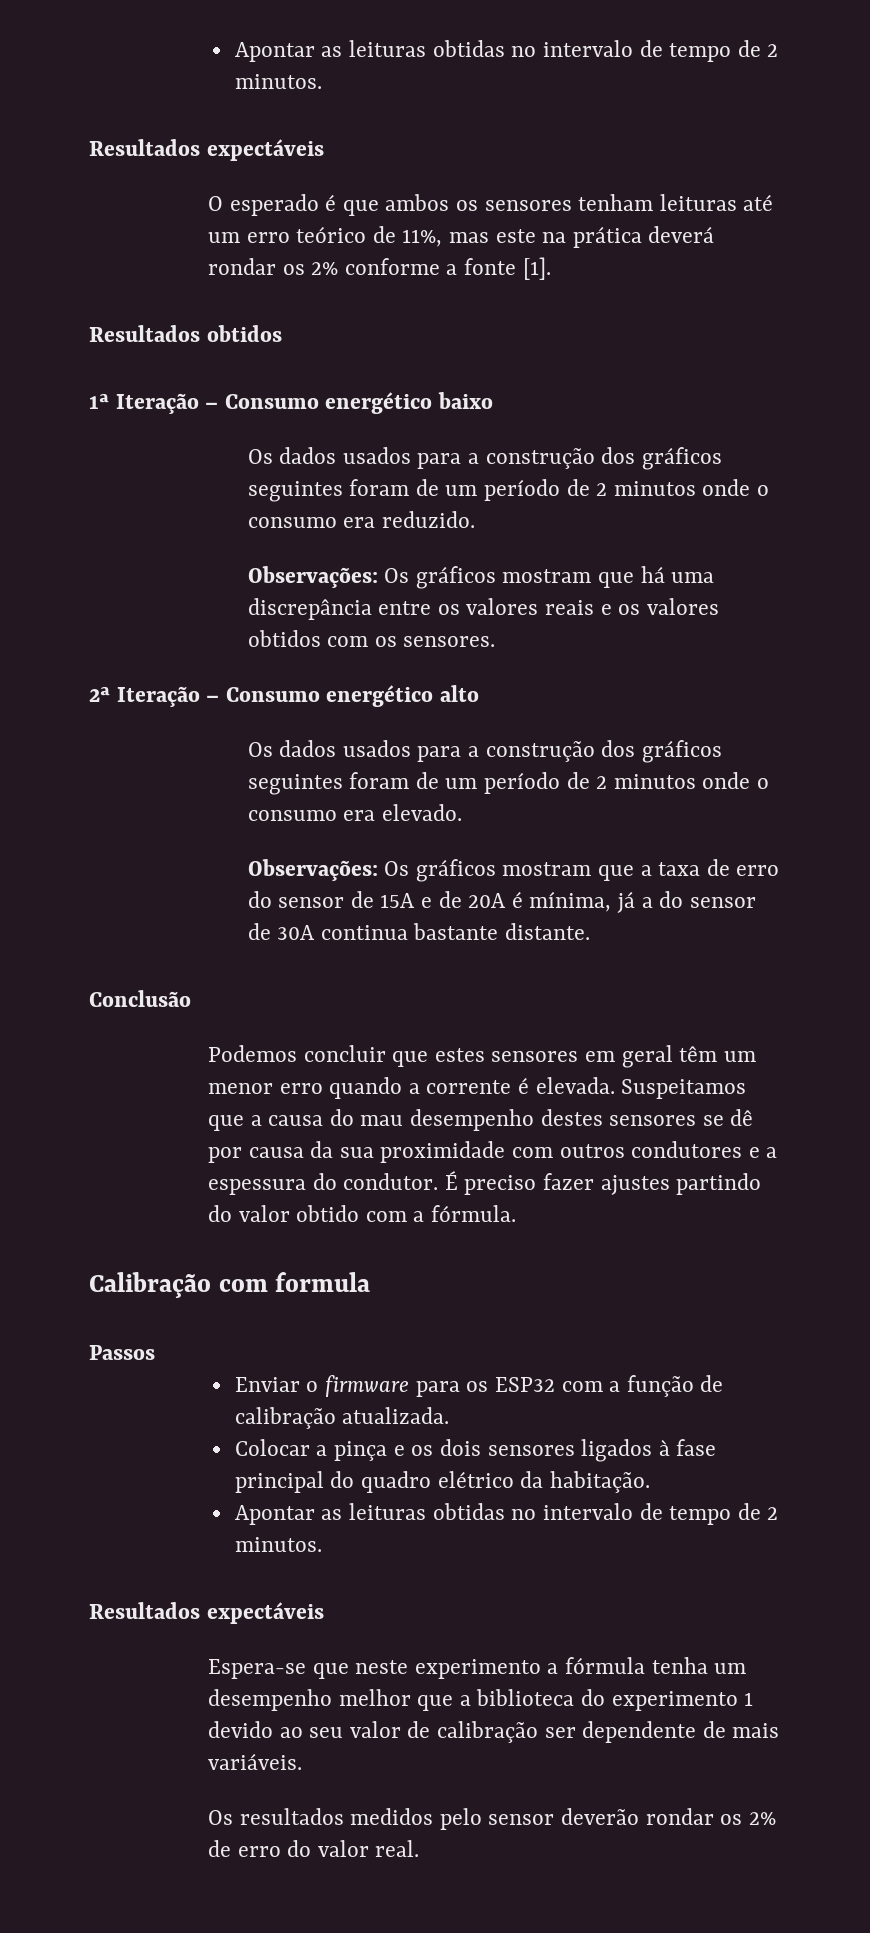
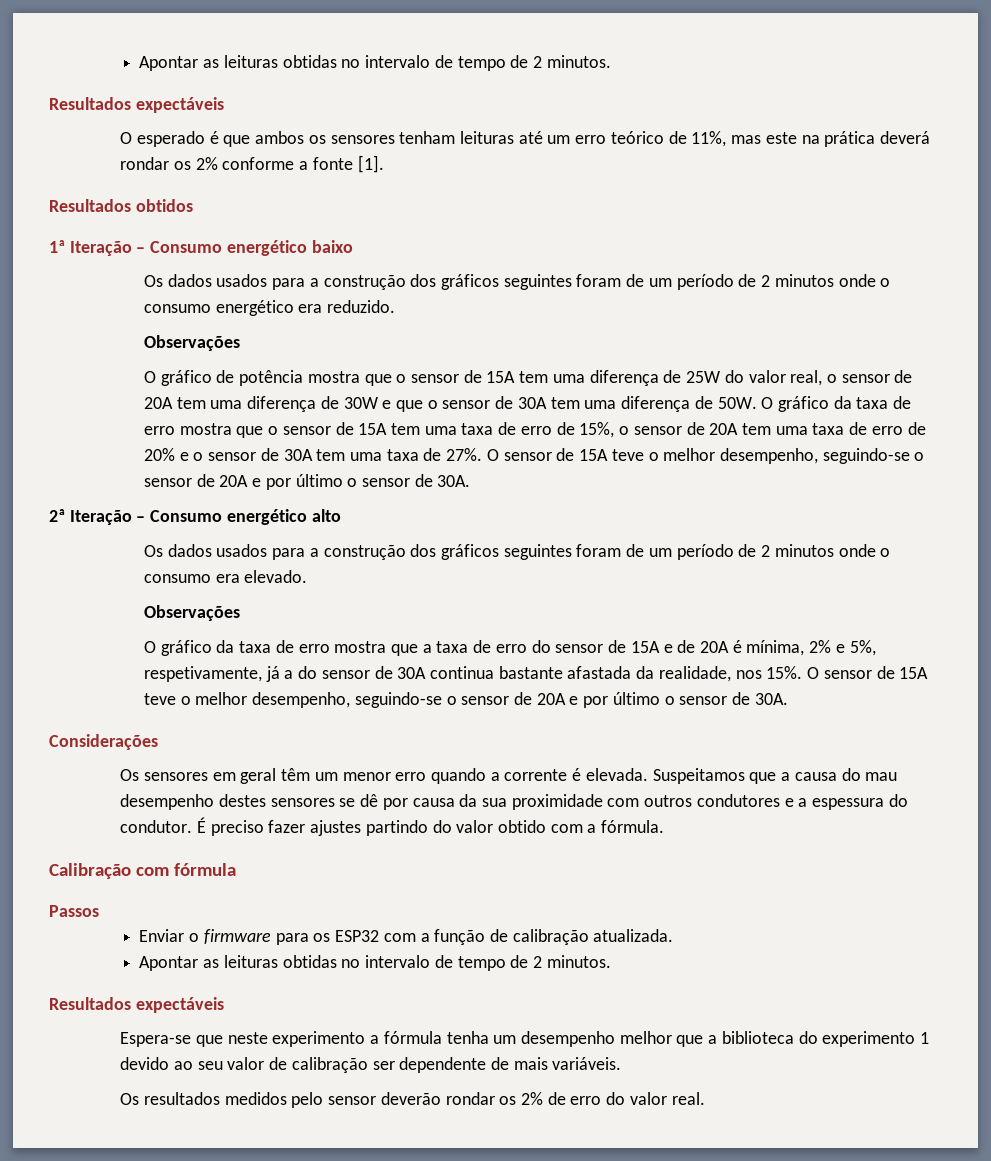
(337, 522) none -> [215,300,294,316] energético
[247,566,715,589] [247,598,719,620] [247,630,496,647] Observações: Os gráficos mostram que há uma discrepância entre os valores reais e os valores obtidos com os sensores. -> [143,335,240,351] [143,370,913,386] [143,396,912,412] [143,422,926,438] [143,448,925,464] [143,474,471,490] Observações // O gráfico de potência mostra que o sensor de 15A tem uma diferença de 25W do valor real, o sensor de 20A tem uma diferença de 30W e que o sensor de 30A tem uma diferença de 50W. O gráfico da taxa de erro mostra que o sensor de 15A tem uma taxa de erro de 15%, o sensor de 20A tem uma taxa de erro de 20% e o sensor de 30A tem uma taxa de 27%. O sensor de 15A teve o melhor desempenho, seguindo-se o sensor de 20A e por último o sensor de 30A.
[247,859,592,882] Observações: Os gráficos mostram -> [143,605,240,621] [143,640,387,656] Observações // O gráfico da taxa de erro mostra
(612, 901) none -> [809,640,876,656] [143,666,262,682] 2% e 5%, respetivamente,
[505,923,591,940] [89,990,191,1007] [207,1045,485,1067] distante. // Conclusão // Podemos concluir que estes -> [567,666,929,682] [143,692,788,708] [49,734,158,750] [120,769,140,781] afastada da realidade, nos 15%. O sensor de 15A teve o melhor desempenho, seguindo-se o sensor de 20A e por último o sensor de 30A. // Considerações // Os
[275,1272,371,1292] formula -> [173,863,236,876] fórmula
[234,1439,717,1462] [234,1471,650,1493] // Colocar a pinça e os dois sensores ligados à fase principal do quadro elétrico da habitação. -> (674, 935) none

